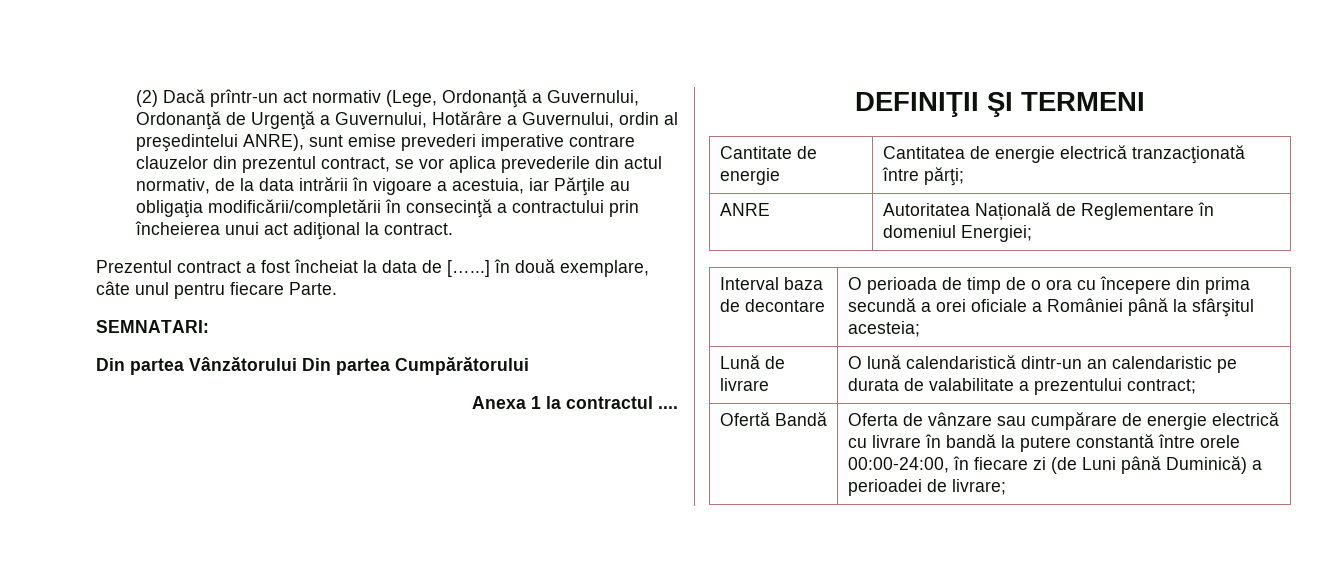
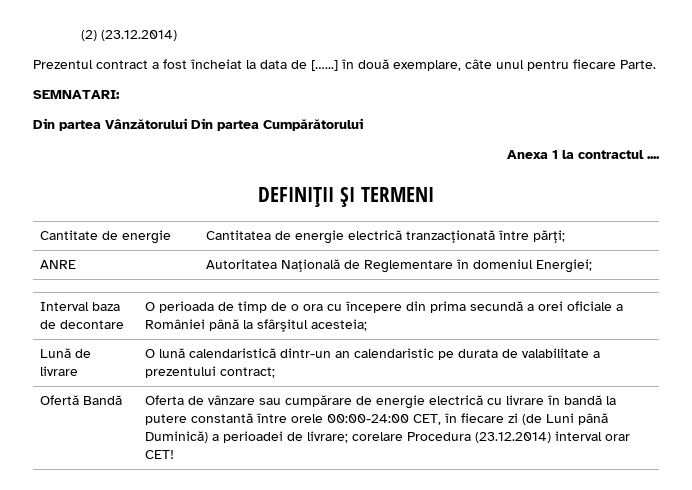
[162,89,639,108] [135,111,678,130] [135,134,635,152] [135,156,662,173] [135,177,630,196] [135,199,639,218] [134,221,453,240] Dacǎ prîntr-un act normativ (Lege, Ordonanţǎ a Guvernului, Ordonanţǎ de Urgenţă a Guvernului, Hotǎrâre a Guvernului, ordin al preşedintelui ANRE), sunt emise prevederi imperative contrare clauzelor din prezentul contract, se vor aplica prevederile din actul normativ, de la data intrării în vigoare a acestuia, iar Pǎrţile au obligaţia modificǎrii/completǎrii în consecinţă a contractului prin încheierea unui act adiţional la contract. -> [101,30,178,41] (23.12.2014)
[847,457,949,473] 00:00-24:00, -> [326,414,441,425] 00:00-24:00 CET,
(1006, 487) none -> [351,431,630,443] [144,450,174,459] corelare Procedura (23.12.2014) interval orar CET!

